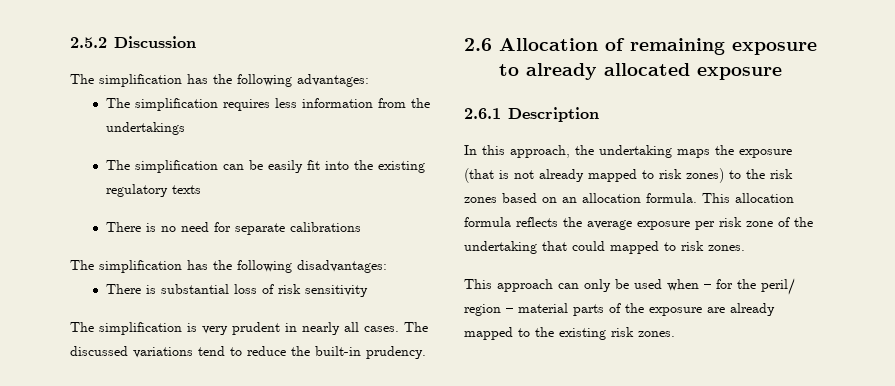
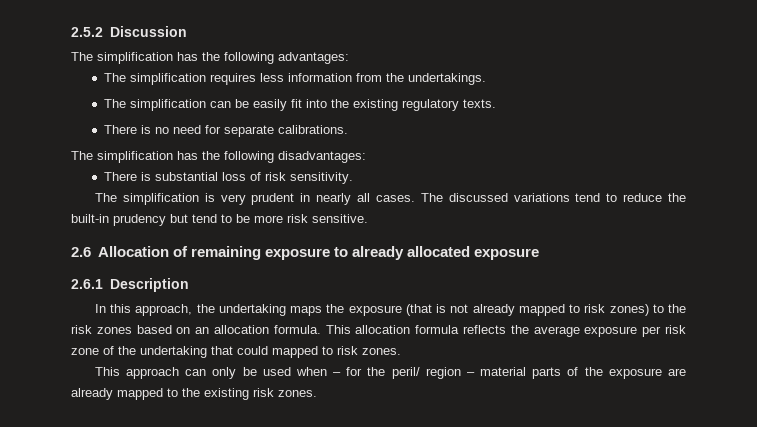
[105,122,185,135] undertakings -> [407,73,486,85] undertakings.
[171,185,201,194] texts -> [462,99,496,108] texts.
[289,222,361,232] calibrations -> [277,125,348,134] calibrations.
[304,285,368,297] sensitivity -> [289,172,353,184] sensitivity.
[366,346,426,359] prudency. -> [113,214,368,226] prudency but tend to be more risk sensitive.

